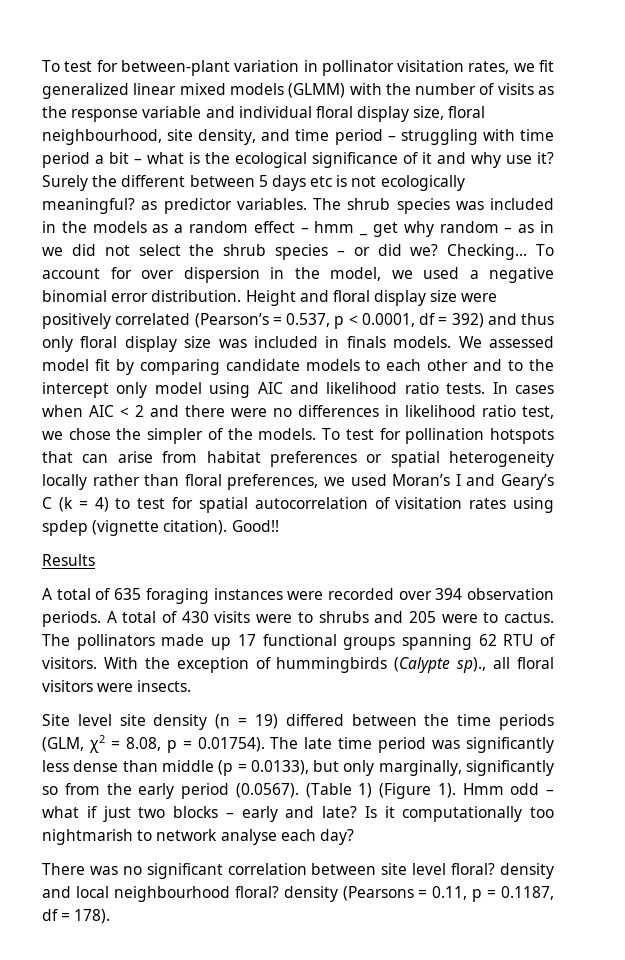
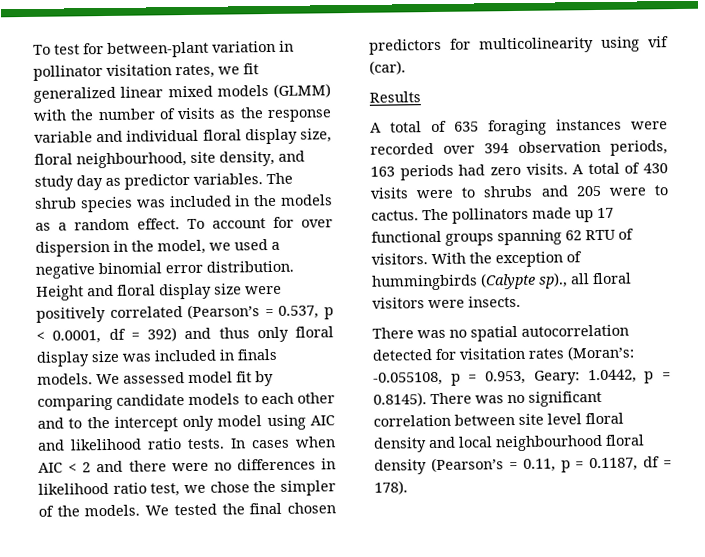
[295,129,554,145] [42,152,554,168] [42,175,465,191] [42,198,135,214] time period – struggling with time period a bit – what is the ecological significance of it and why use it? Surely the different between 5 days etc is not ecologically meaningful? -> [34,175,103,191] study day
[253,221,355,233] [359,221,555,237] [42,244,528,260] effect – hmm _ get why random – as in we did not select the shrub species – or did we? Checking... -> [137,218,180,230] effect.
[322,428,554,444] [42,451,554,467] [42,474,555,490] [42,497,554,513] [42,520,279,536] To test for pollination hotspots that can arise from habitat preferences or spatial heterogeneity locally rather than floral preferences, we used Moran’s I and Geary’s C (k = 4) to test for spatial autocorrelation of visitation rates using spdep (vignette citation). Good!! -> [145,502,336,516] [369,36,669,55] [369,60,406,75] We tested the final chosen predictors for multicolinearity using vif (car).
[42,611,101,627] periods. -> [610,140,668,156] [370,163,568,181] periods, 163 periods had zero visits.
[42,714,554,730] [42,735,554,753] [42,760,554,776] [42,783,554,799] [42,806,554,822] [42,829,354,845] Site level site density (n = 19) differed between the time periods (GLM, χ2 = 8.08, p = 0.01754). The late time period was significantly less dense than middle (p = 0.0133), but only marginally, significantly so from the early period (0.0567). (Table 1) (Figure 1). Hmm odd – what if just two blocks – early and late? Is it computationally too nightmarish to network analyse each day? // -> [372,324,629,342] [372,345,635,361] [373,369,671,386] [373,392,427,407] There was no spatial autocorrelation detected for visitation rates (Moran’s: -0.055108, p = 0.953, Geary: 1.0442, p = 0.8145).
[451,863,496,875] floral? -> [585,412,624,425] floral
[234,886,414,902] floral? density (Pearsons -> [605,434,645,446] [374,457,504,475] floral density (Pearson’s

